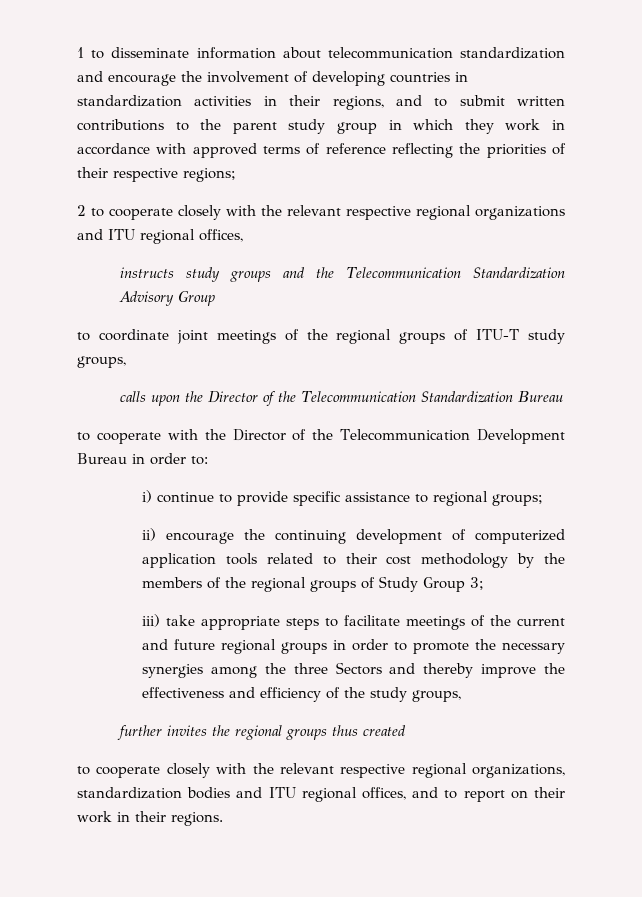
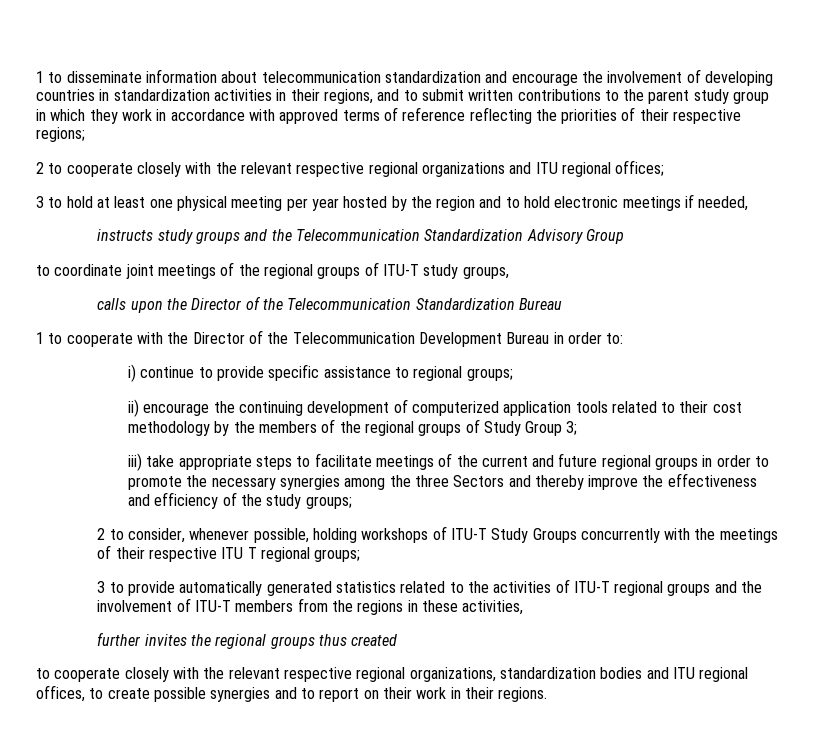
[199,229,243,242] offices, -> [615,160,665,176] [36,194,749,211] offices; // 3 to hold at least one physical meeting per year hosted by the region and to hold electronic meetings if needed,
(564, 396) none -> [36,332,44,344] 1
[412,690,462,702] groups, -> [305,496,352,509] [97,526,778,543] [97,545,361,562] [97,579,763,596] [97,598,524,615] groups; // 2 to consider, whenever possible, holding workshops of ITU-T Study Groups concurrently with the meetings of their respective ITU T regional groups; // 3 to provide automatically generated statistics related to the activities of ITU-T regional groups and the involvement of ITU-T members from the regions in these activities,
(406, 793) none -> [89,687,271,702] to create possible synergies

